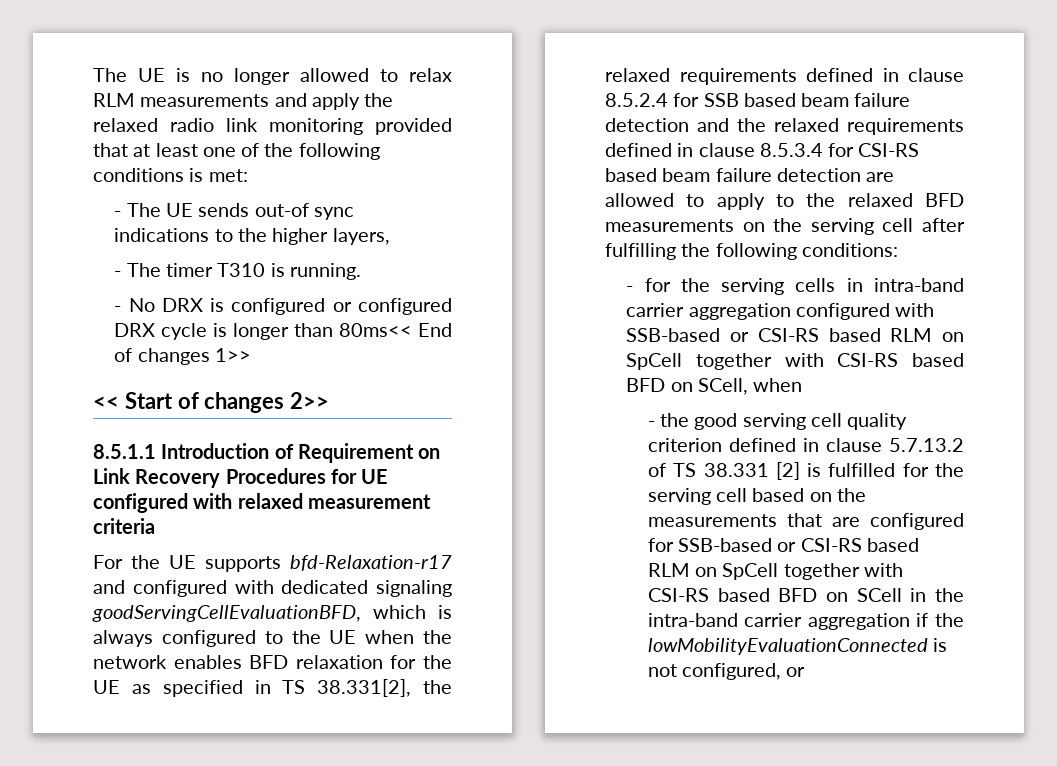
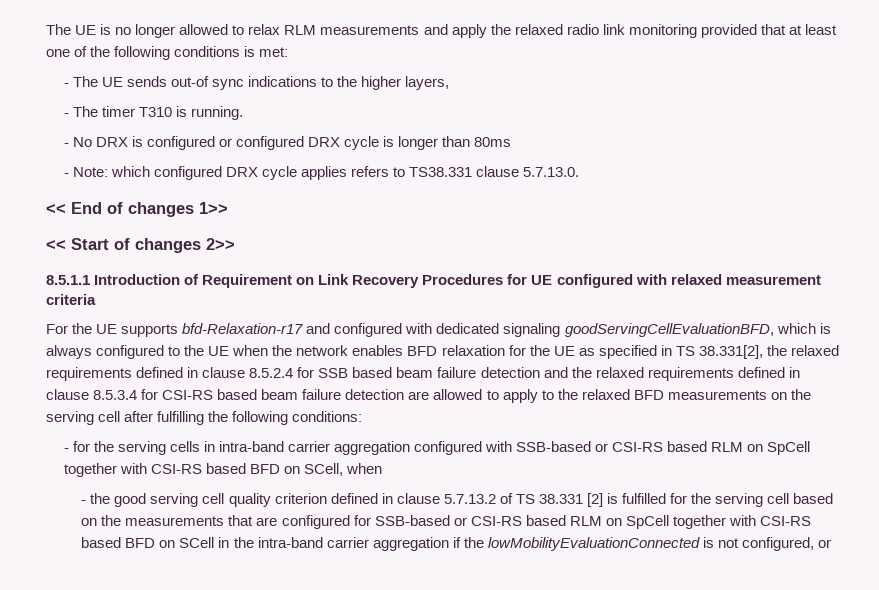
[339,323,413,337] 80ms<< -> [474,137,512,147] [63,166,580,180] [46,204,66,214] 80ms // - Note: which configured DRX cycle applies refers to TS38.331 clause 5.7.13.0. // <<

